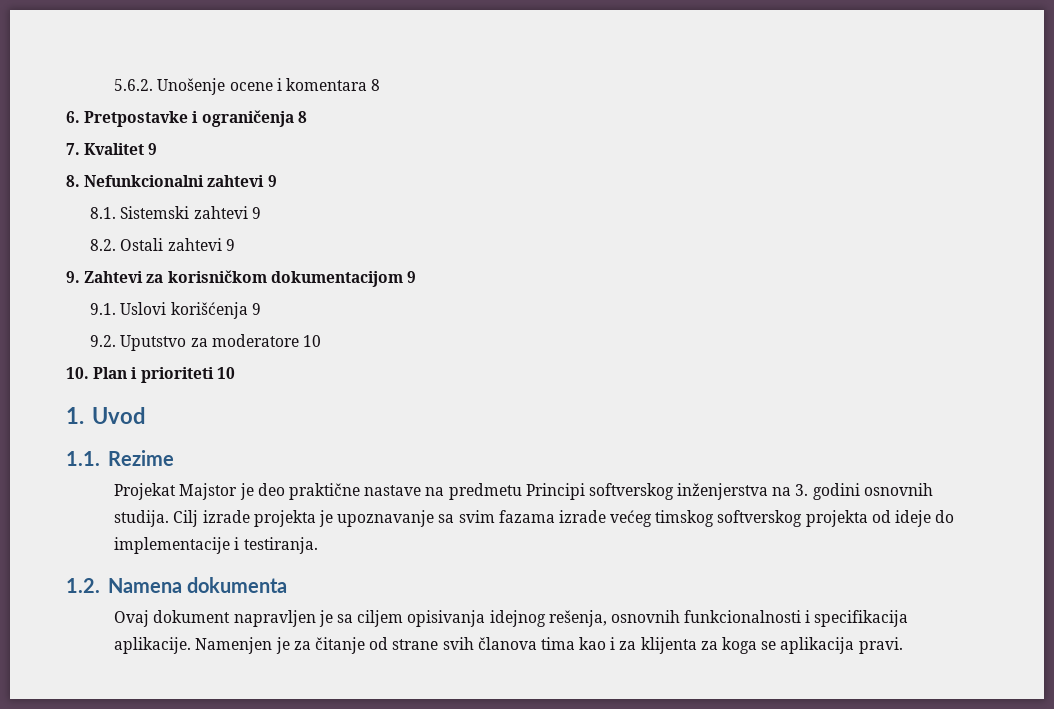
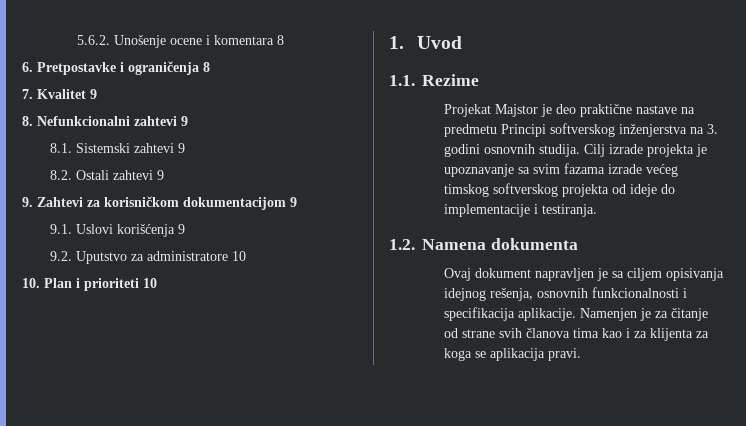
[211,334,299,347] moderatore -> [146,251,228,261] administratore

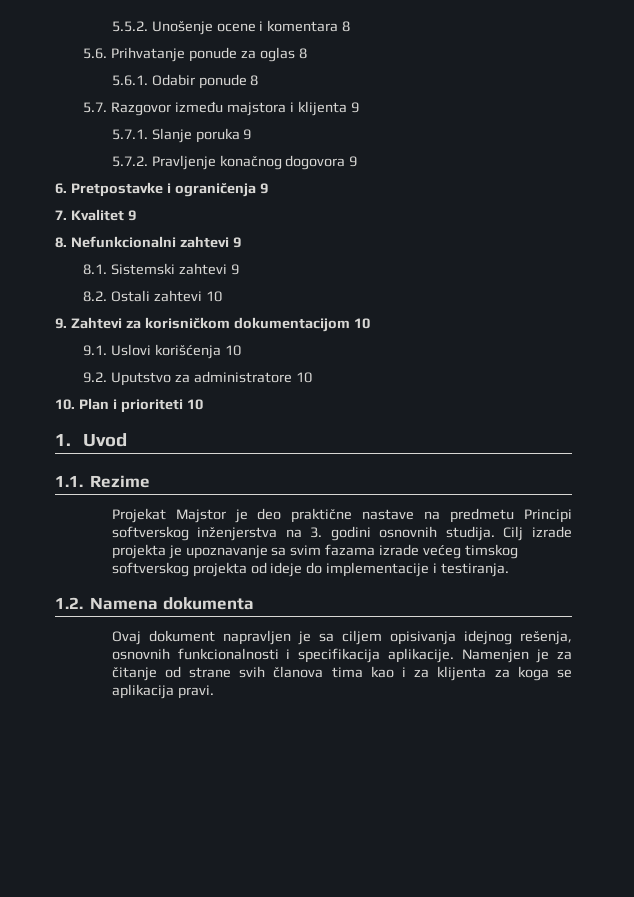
[77,35,111,45] 5.6.2. -> [111,21,148,32] 5.5.2.
(285, 40) none -> [83,47,307,62] [111,74,259,89] [83,101,359,116] [111,128,252,143] [111,155,358,170] // 5.6. Prihvatanje ponude za oglas 8 // 5.6.1. Odabir ponude 8 // 5.7. Razgovor između majstora i klijenta 9 // 5.7.1. Slanje poruka 9 // 5.7.2. Pravljenje konačnog dogovora 9
[203,62,210,72] 8 -> [259,183,268,194] 9
[156,170,164,180] 9 -> [206,291,223,302] 10
[290,197,297,207] 9 -> [353,318,370,329] 10
[177,224,185,234] 9 -> [225,345,242,356] 10

